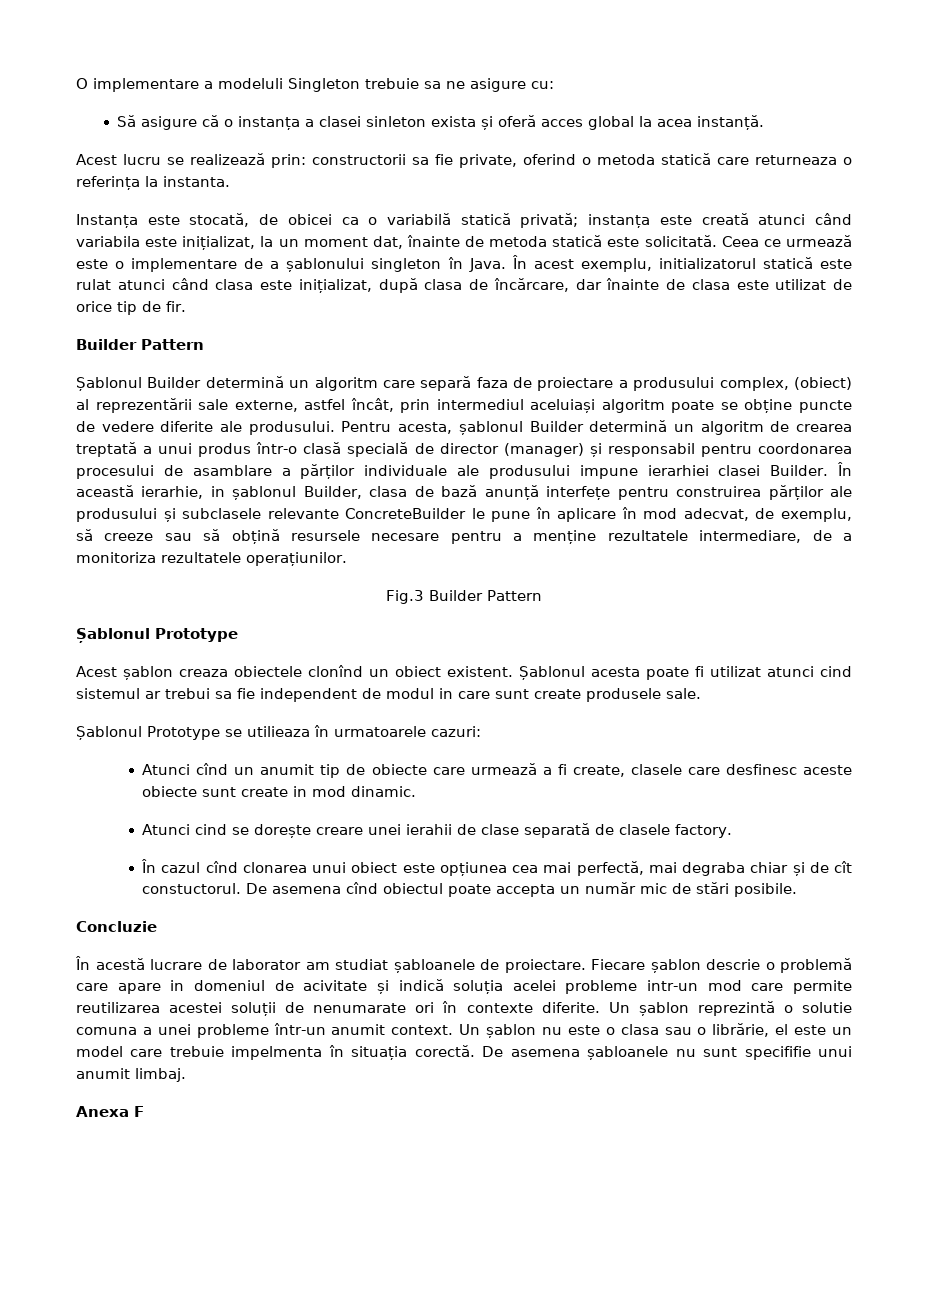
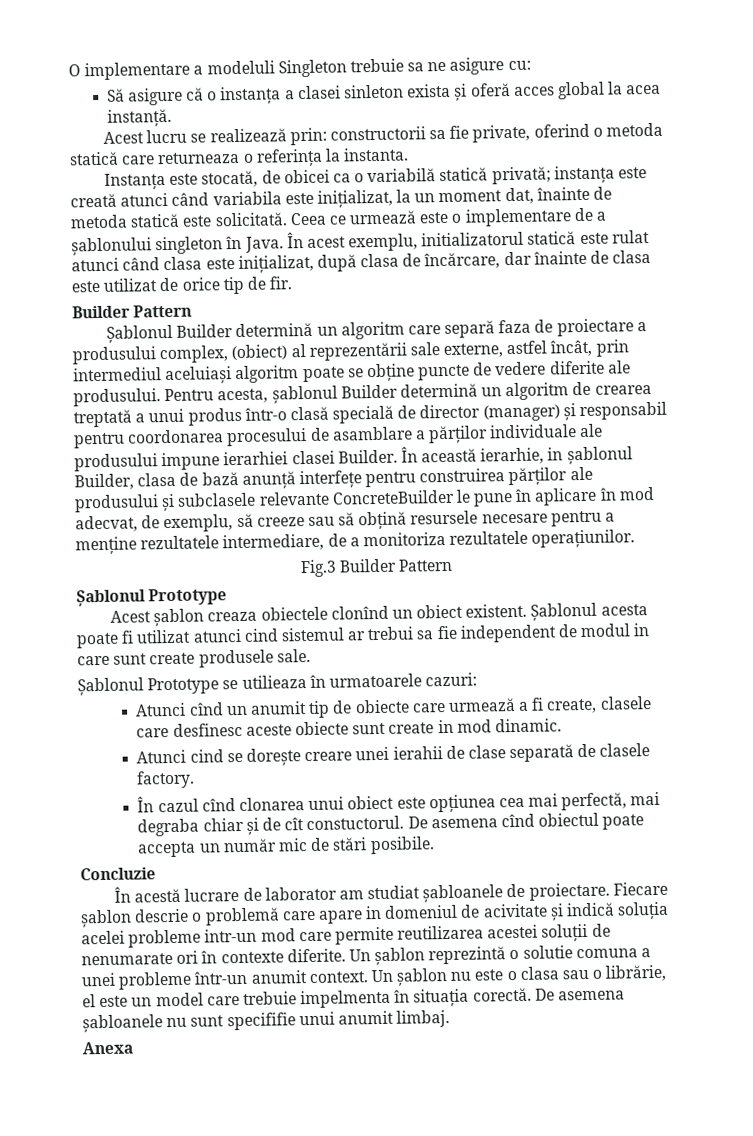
[134,1106,144,1117] F -> (134, 1048) none

